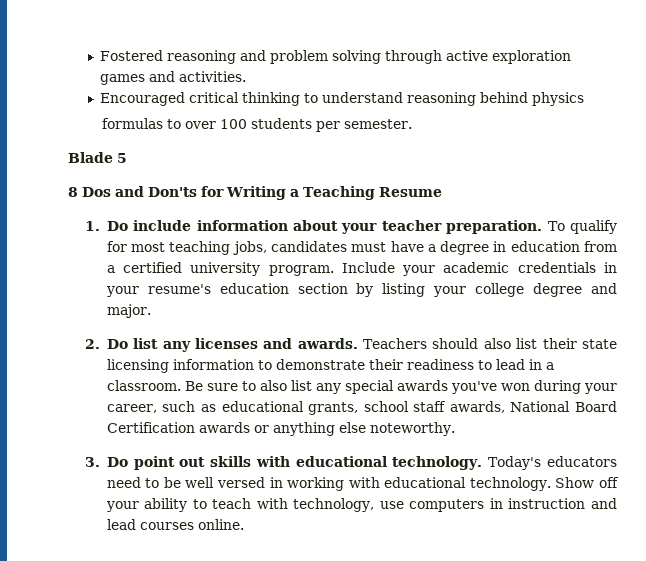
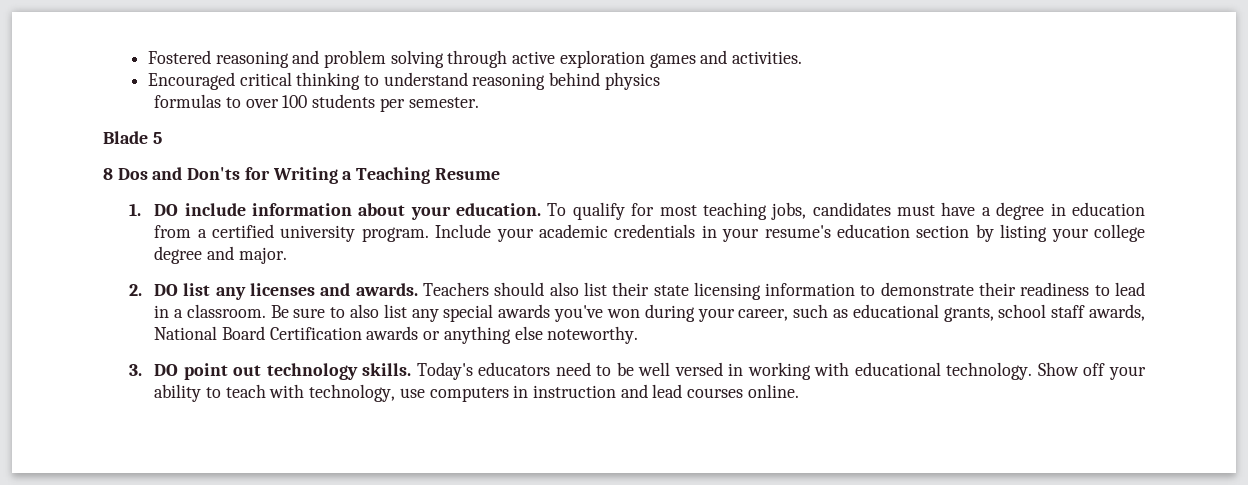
[106,221,128,231] Do -> [154,204,179,216] DO
[381,220,543,234] teacher preparation. -> [456,203,542,216] education.
[106,339,128,349] Do -> [154,284,179,296] DO
[106,457,128,467] Do -> [154,364,179,376] DO
[210,456,483,470] skills with educational technology. -> [266,363,412,380] technology skills.

